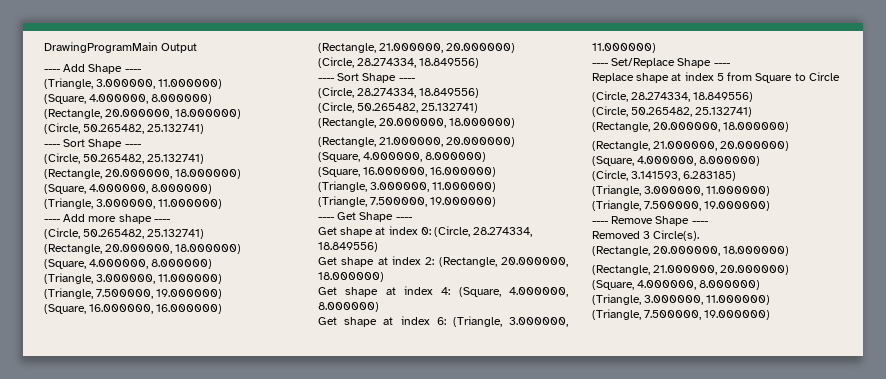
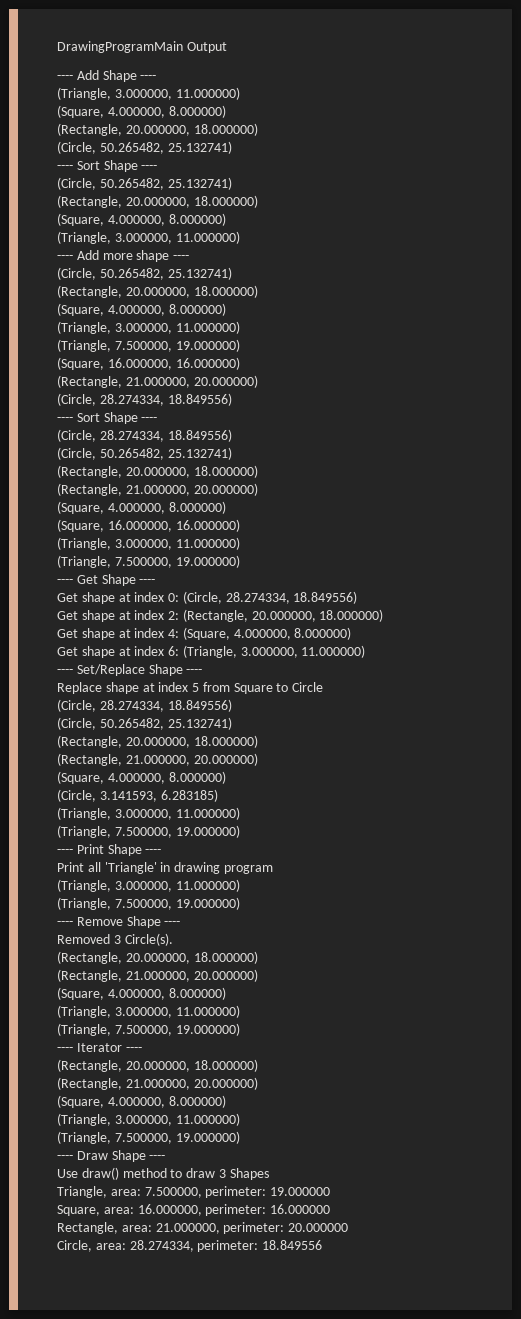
(771, 206) none -> [57,844,162,856] [57,862,273,874] [57,879,240,892] [57,897,240,910] // ---- Print Shape ---- // Print all 'Triangle' in drawing program // (Triangle, 3.000000, 11.000000) // (Triangle, 7.500000, 19.000000)
(771, 315) none -> [57,1043,142,1052] [57,1059,258,1072] [57,1077,258,1090] [57,1095,226,1108] [57,1113,240,1126] [57,1131,240,1144] [57,1150,166,1162] [57,1167,269,1180] [57,1186,331,1198] [57,1204,331,1216] [57,1222,349,1234] [57,1240,323,1252] // ---- Iterator ---- // (Rectangle, 20.000000, 18.000000) // (Rectangle, 21.000000, 20.000000) // (Square, 4.000000, 8.000000) // (Triangle, 3.000000, 11.000000) // (Triangle, 7.500000, 19.000000) // ---- Draw Shape ---- // Use draw() method to draw 3 Shapes // Triangle, area: 7.500000, perimeter: 19.000000 // Square, area: 16.000000, perimeter: 16.000000 // Rectangle, area: 21.000000, perimeter: 20.000000 // Circle, area: 28.274334, perimeter: 18.849556

